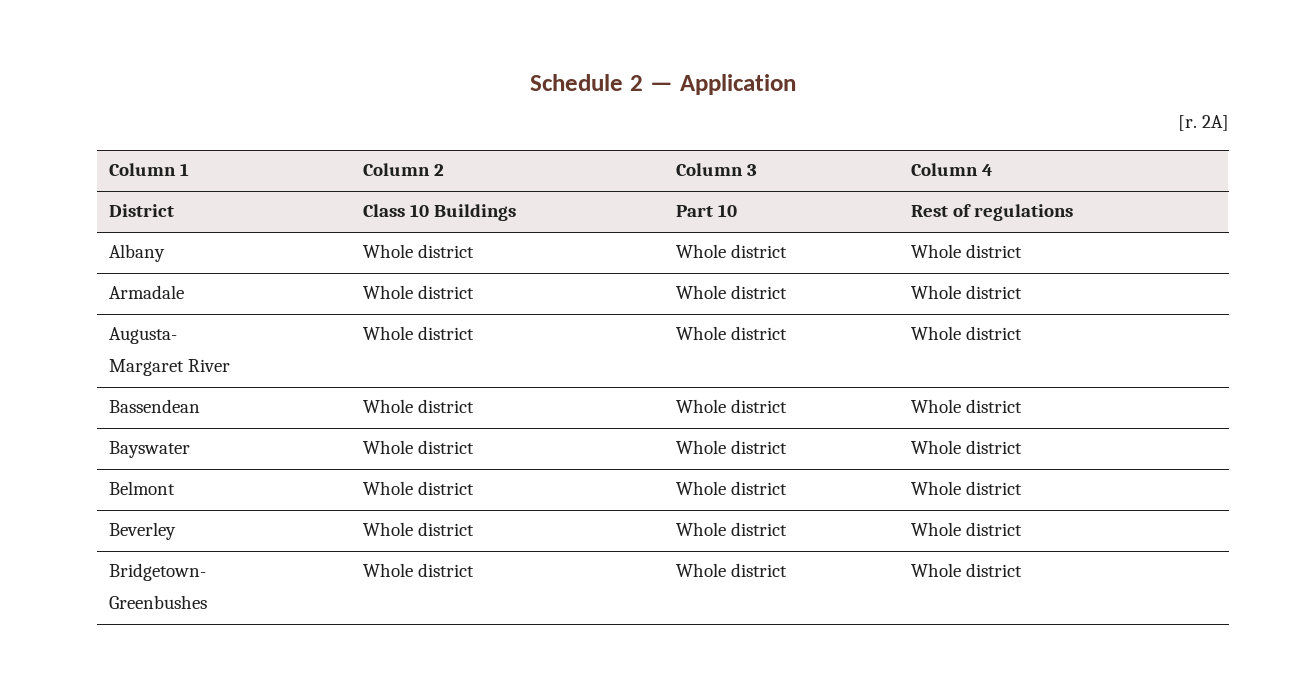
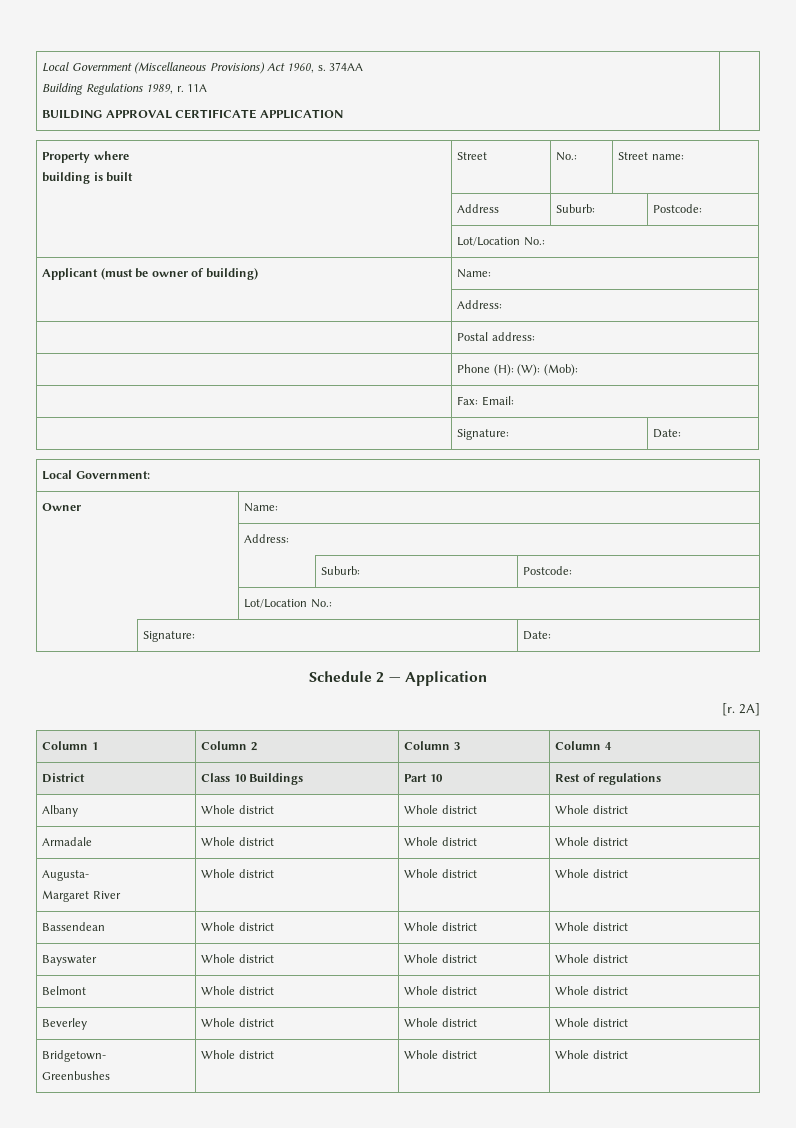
(530, 82) none -> [42,62,364,74] [42,83,207,95] [42,109,343,119] [42,151,129,163] [42,172,134,184] [457,152,488,160] [556,152,578,161] [618,152,684,160] [457,204,500,213] [556,204,596,213] [653,204,703,213] [457,237,545,246] [42,268,259,280] [457,269,492,278] [457,300,503,309] [457,332,535,341] [457,364,578,376] [457,396,514,406] [457,429,510,440] [653,429,682,438] [42,470,150,480] [42,503,82,511] [244,503,279,512] [244,534,290,543] [321,566,361,575] [523,566,573,575] [244,599,332,608] [143,631,196,642] [523,631,552,640] Local Government (Miscellaneous Provisions) Act 1960, s. 374AA // Building Regulations 1989, r. 11A // BUILDING APPROVAL CERTIFICATE APPLICATION | // Property where // building is built | Street | No.: | Street name: // | Address | Suburb: | Postcode: // | Lot/Location No.: // Applicant (must be owner of building) | Name: // | Address: // | Postal address: // | Phone (H): (W): (Mob): // | Fax: Email: // | Signature: | Date: // Local Government: // Owner | Name: // | Address: // | | Suburb: | Postcode: // | Lot/Location No.: // | Signature: | Date: //

